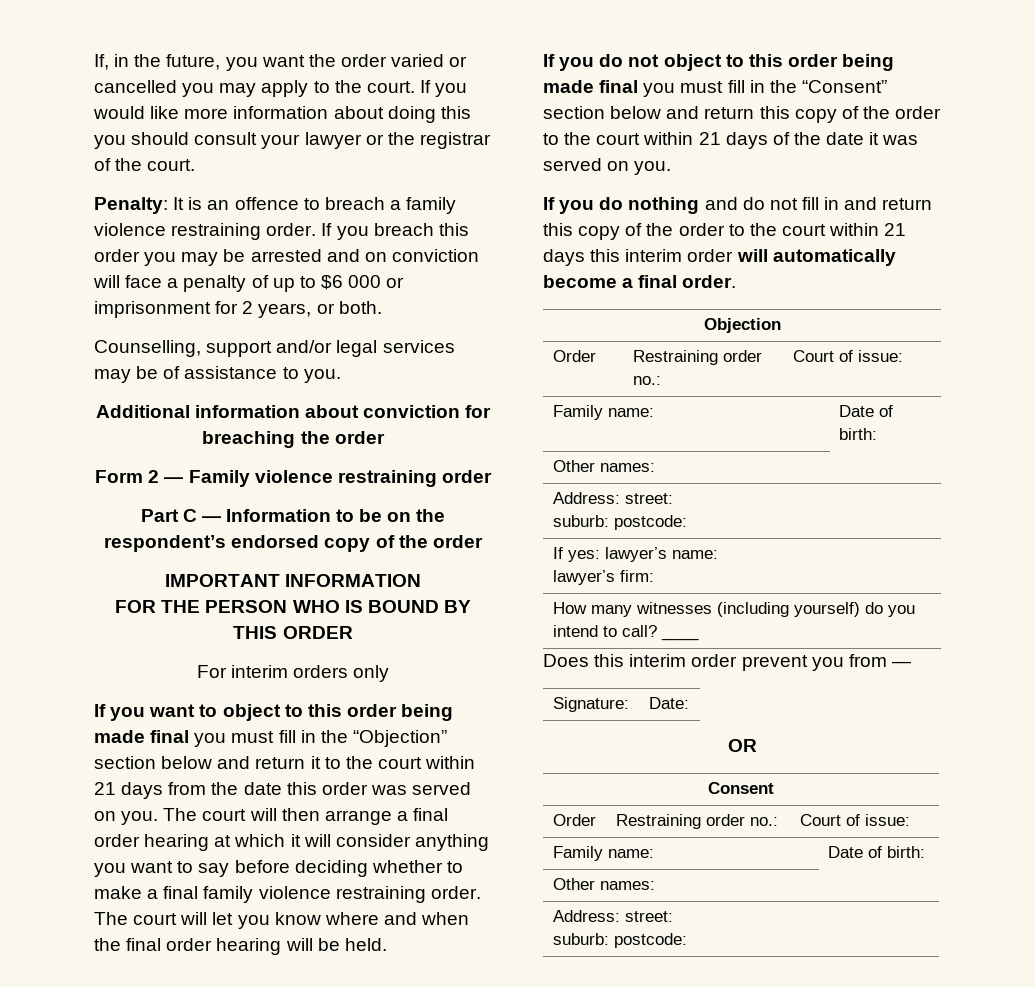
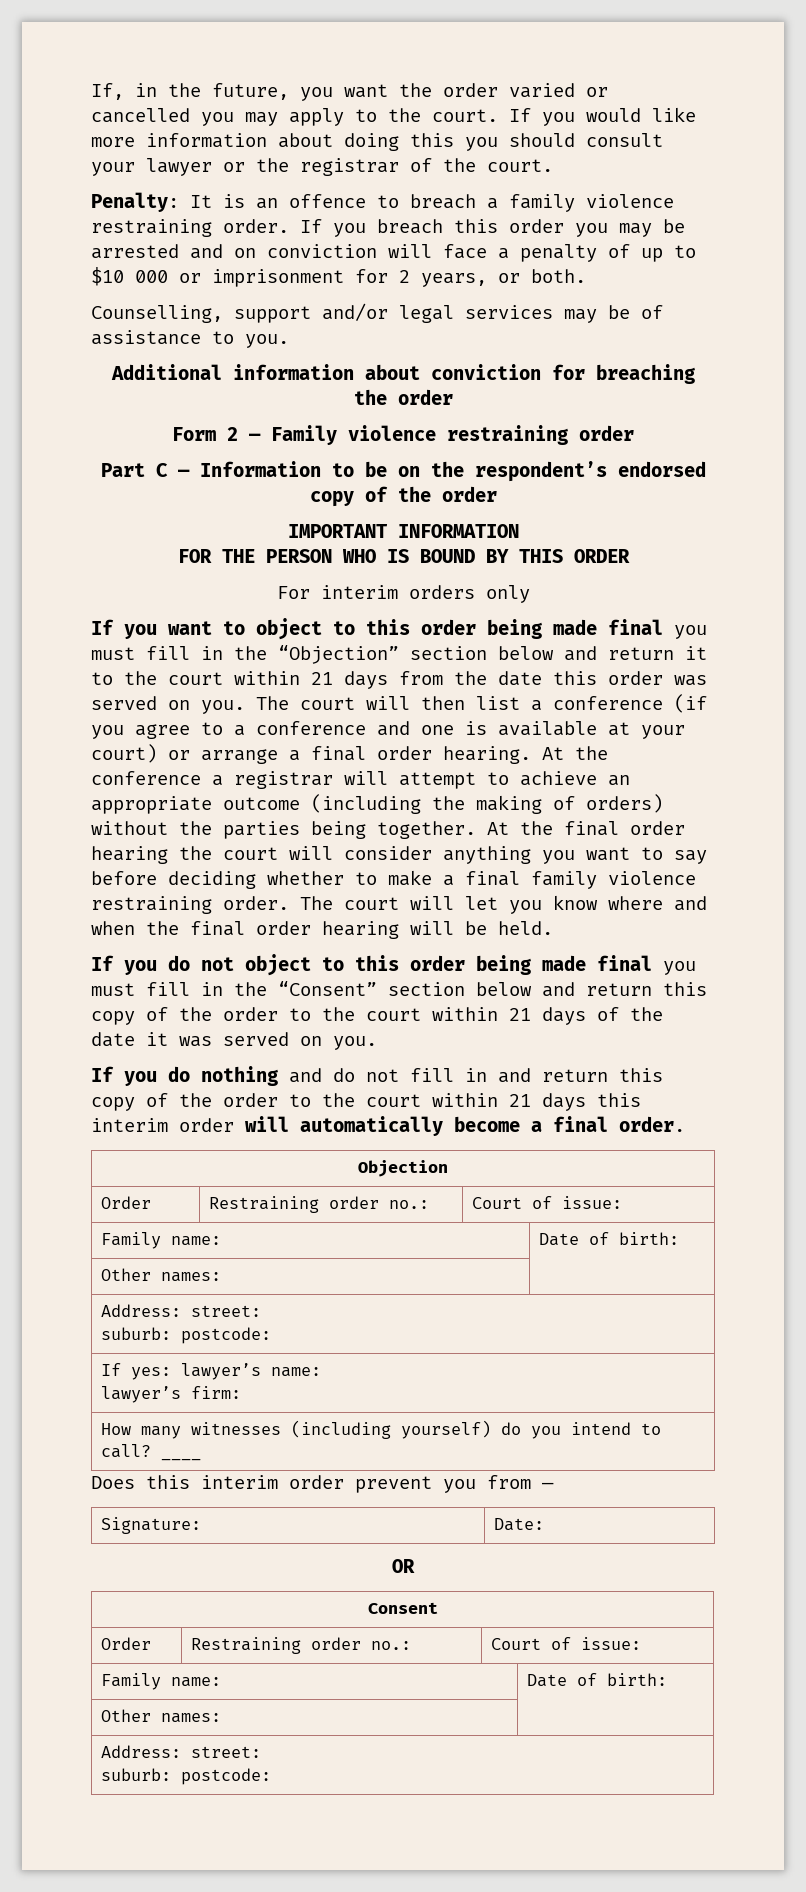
[320,275,343,290] $6 -> [91,267,124,286] $10
[324,808,449,825] [94,834,301,851] arrange a final order hearing at which it -> [476,694,707,713] [91,721,685,739] [91,744,608,764] [91,771,630,789] [91,794,663,814] [91,821,685,839] [91,846,278,864] list a conference (if you agree to a conference and one is available at your court) or arrange a final order hearing. At the conference a registrar will attempt to achieve an appropriate outcome (including the making of orders) without the parties being together. At the final order hearing the court

